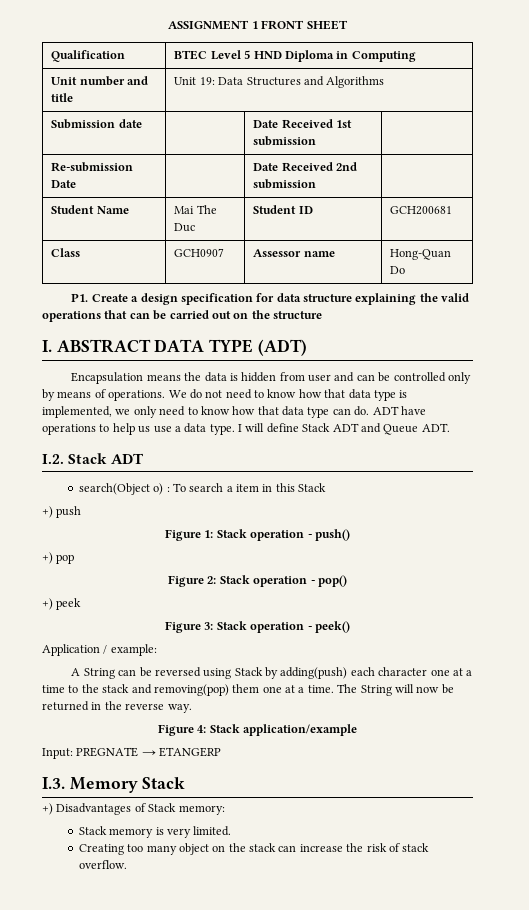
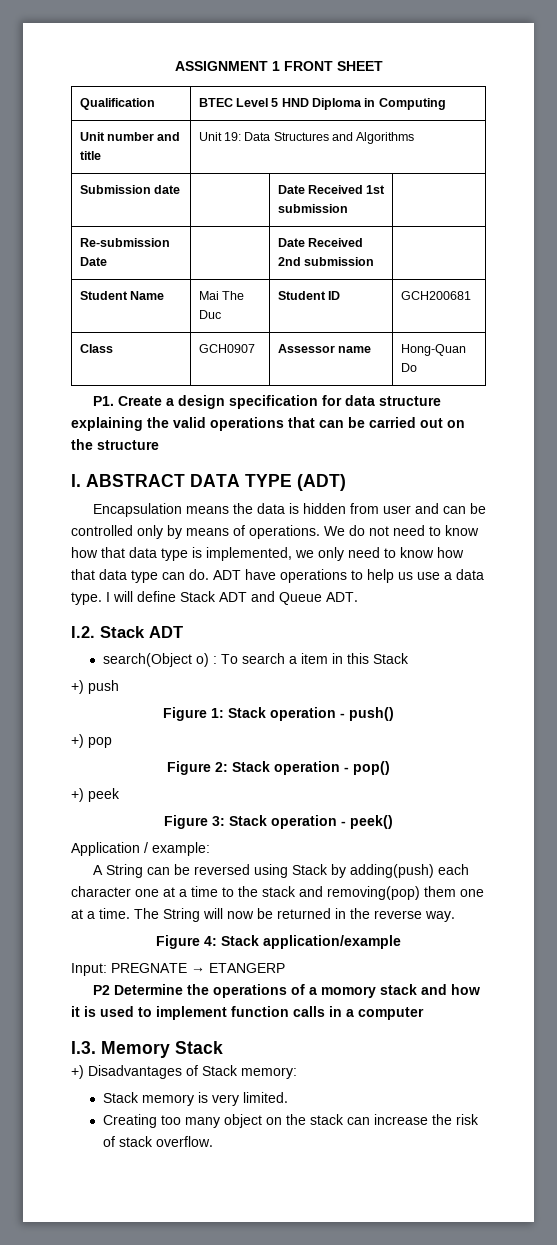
(222, 752) none -> [92,984,480,998] [71,1006,424,1020] // P2 Determine the operations of a momory stack and how it is used to implement function calls in a computer

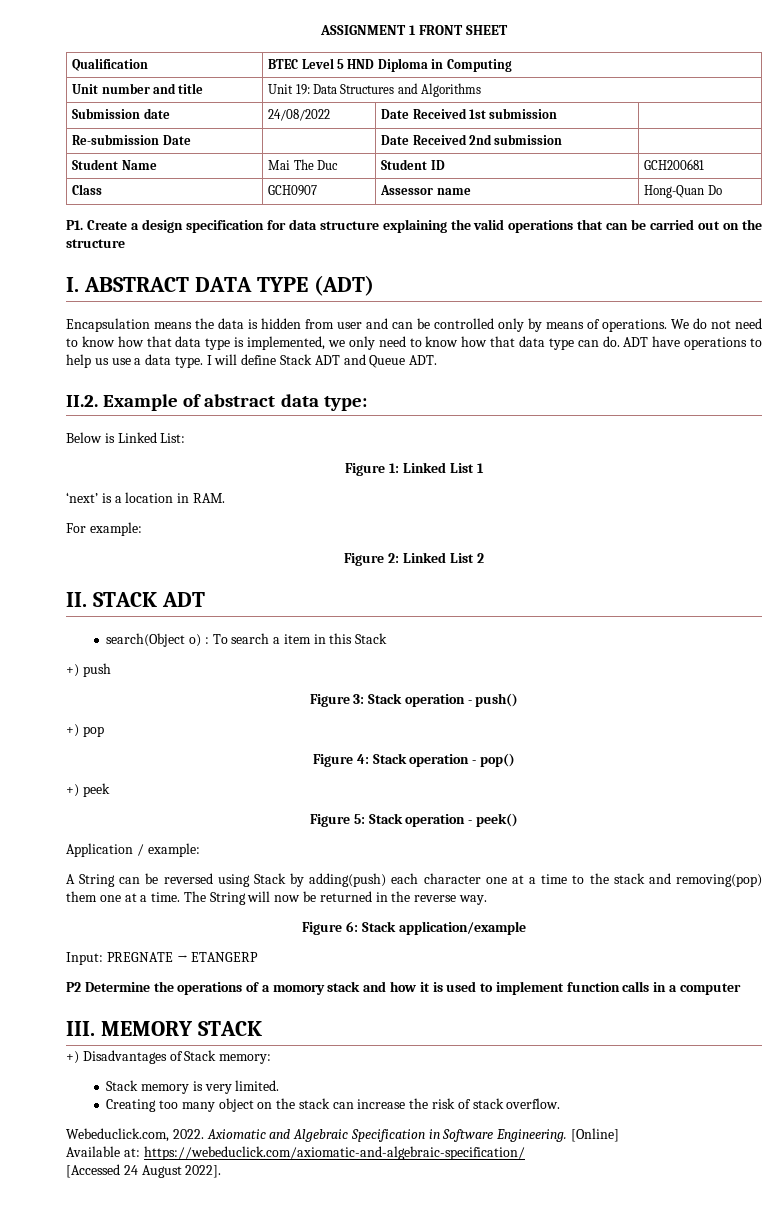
(180, 189) none -> [268,109,331,121] 24/08/2022
[71,626,145,638] I.2. Stack -> [66,394,367,411] [66,432,186,443] [345,462,484,476] [66,492,225,503] [66,522,142,536] [344,552,484,566] [66,592,157,607] II.2. Example of abstract data type: // Below is Linked List: // Figure 1: Linked List 1 // ‘next’ is a location in RAM. // For example: // Figure 2: Linked List 2 // II. STACK
[211,708,224,718] 1: -> [353,694,365,704] 3:
[215,762,228,772] 2: -> [356,754,369,764] 4:
[212,816,225,826] 3: -> [353,814,365,824] 5:
[204,936,217,946] 4: -> [346,921,359,932] 6:
[71,1041,223,1058] I.3. Memory Stack -> [66,1021,262,1036] III. MEMORY STACK
(213, 1141) none -> [66,1128,620,1142] [66,1146,525,1160] [66,1164,222,1178] // Webeduclick.com, 2022. Axiomatic and Algebraic Specification in Software Engineering. [Online] // Available at: https://webeduclick.com/axiomatic-and-algebraic-specification/ // [Accessed 24 August 2022].

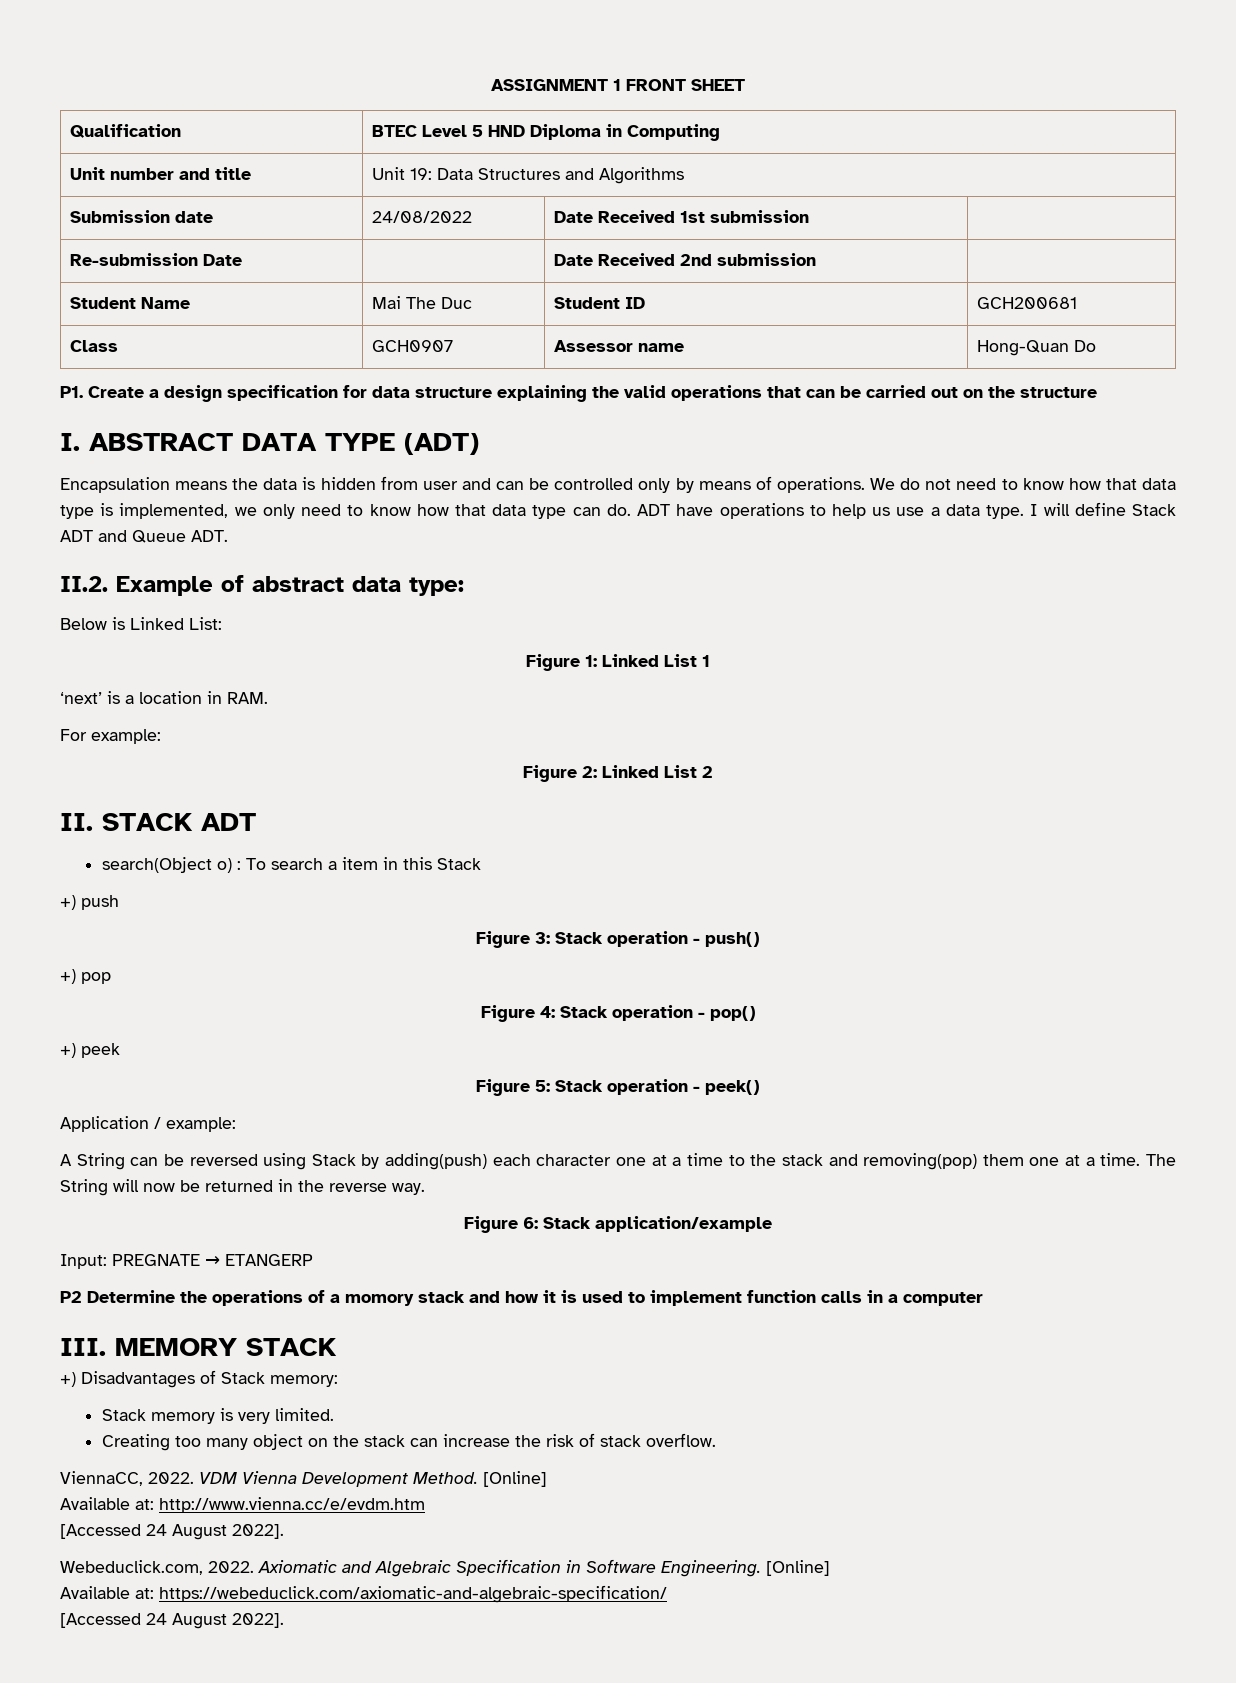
(561, 1103) none -> [60,1471,547,1487] [60,1497,425,1513] [60,1524,284,1540] // ViennaCC, 2022. VDM Vienna Development Method. [Online] // Available at: http://www.vienna.cc/e/evdm.htm // [Accessed 24 August 2022].

